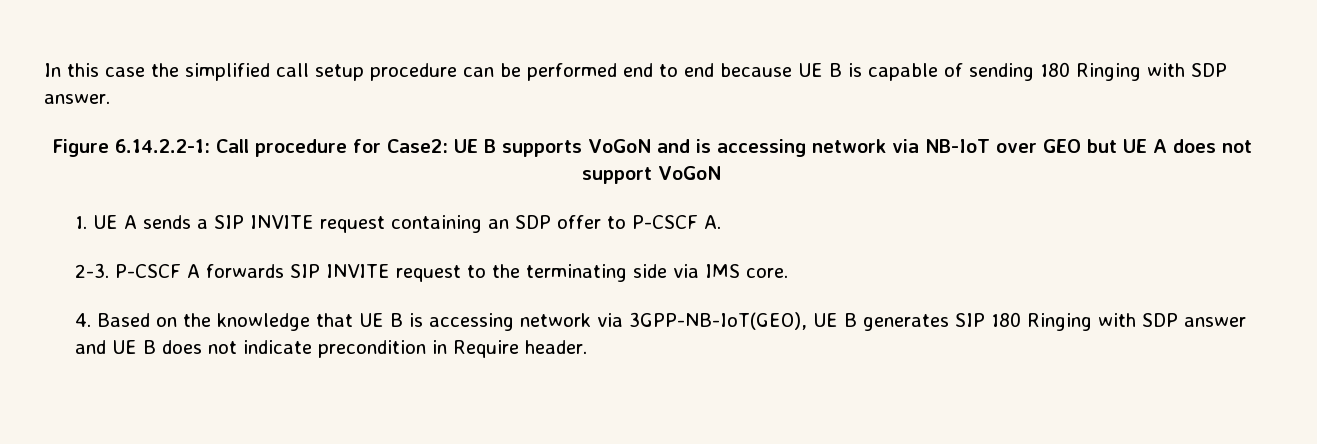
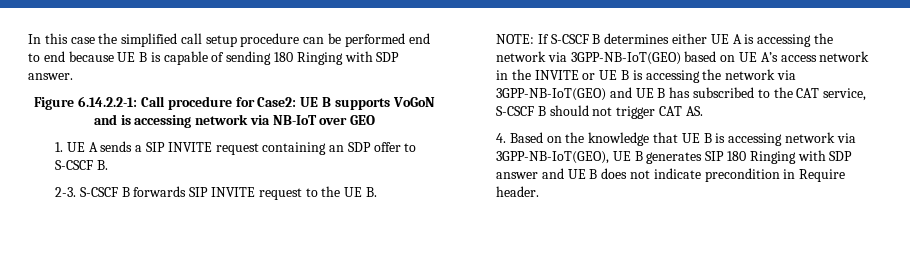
[1086,139,1252,153] [582,166,722,184] but UE A does not support VoGoN -> (376, 120) none
[631,215,721,229] P-CSCF A. -> [55,160,108,170] S-CSCF B.
[114,264,200,278] P-CSCF A -> [79,187,130,197] S-CSCF B
[525,264,788,282] terminating side via IMS core. -> [344,187,377,197] [496,33,833,47] [496,51,870,65] [496,69,796,83] [496,87,867,101] [496,105,703,119] UE B. // NOTE: If S-CSCF B determines either UE A is accessing the network via 3GPP-NB-IoT(GEO) based on UE A’s access network in the INVITE or UE B is accessing the network via 3GPP-NB-IoT(GEO) and UE B has subscribed to the CAT service, S-CSCF B should not trigger CAT AS.

